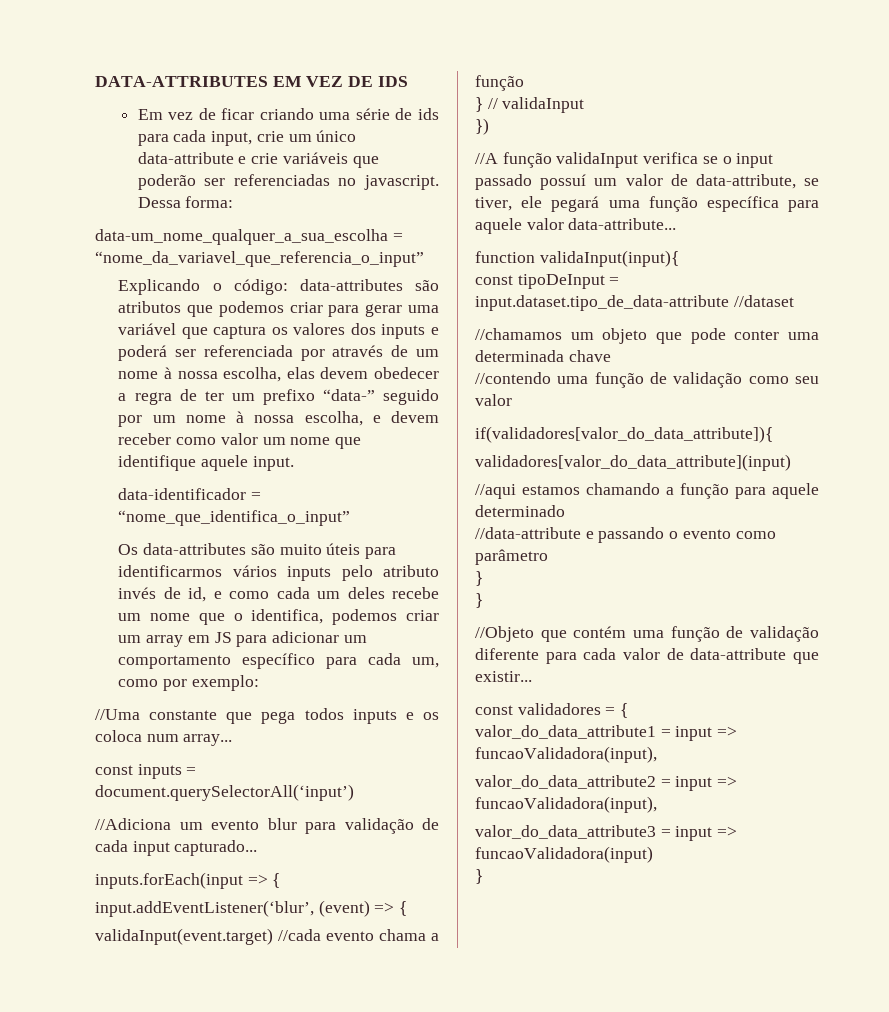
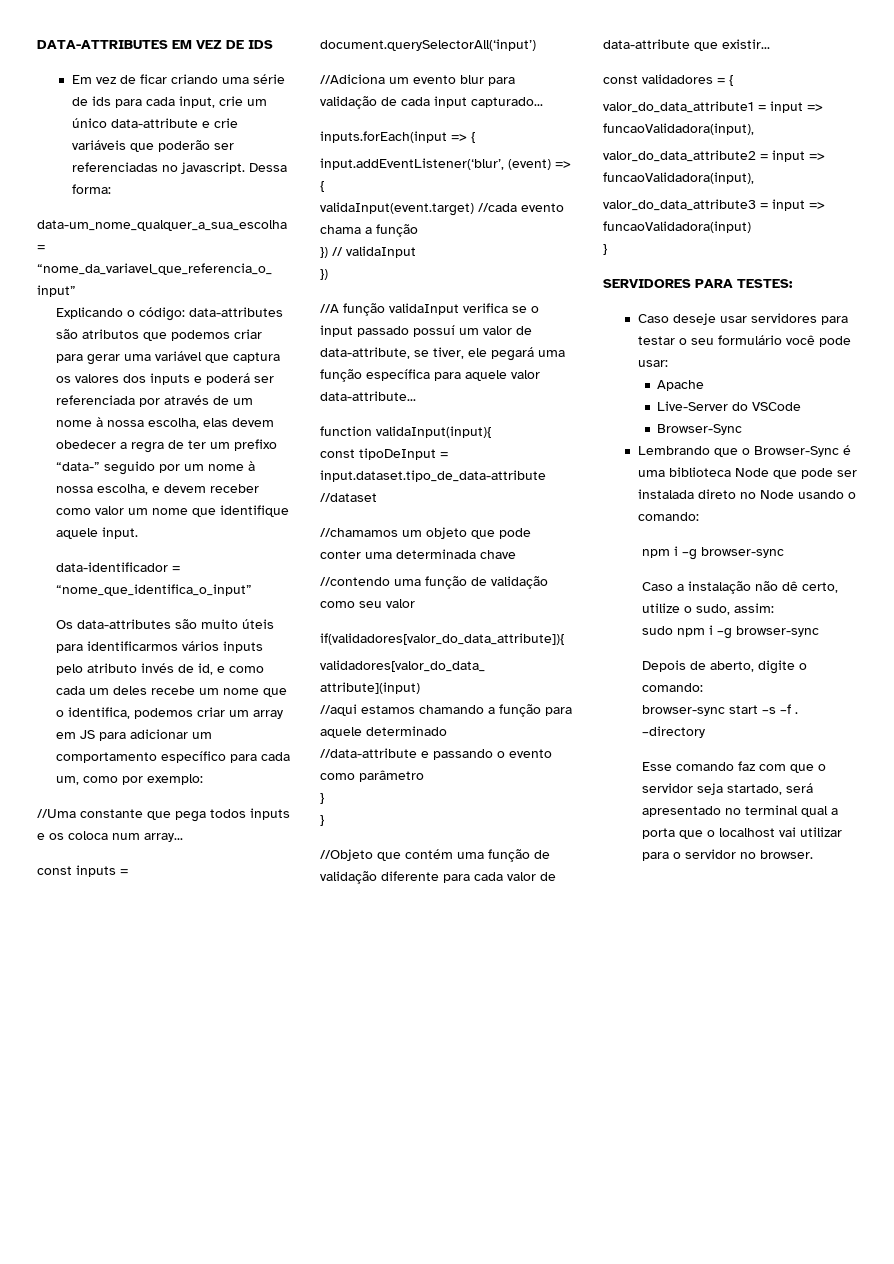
[475,97,483,112] } -> [320,247,328,258] })
(483, 876) none -> [603,279,793,288] [637,313,848,325] [637,335,851,347] [637,360,668,367] [657,380,705,391] [657,401,802,411] [657,424,743,435] [637,445,851,457] [637,467,857,479] [637,489,856,499] [637,512,699,521] [641,546,784,560] [641,581,838,594] [641,603,774,615] [641,625,819,639] [641,660,807,674] [641,683,703,692] [641,704,798,716] [641,726,705,738] [641,761,826,773] [641,783,813,795] [641,805,838,817] [641,827,842,839] [641,849,813,861] // SERVIDORES PARA TESTES: // Caso deseje usar servidores para testar o seu formulário você pode usar: // Apache // Live-Server do VSCode // Browser-Sync // Lembrando que o Browser-Sync é uma biblioteca Node que pode ser instalada direto no Node usando o comando: // npm i –g browser-sync // Caso a instalação não dê certo, utilize o sudo, assim: // sudo npm i –g browser-sync // Depois de aberto, digite o comando: // browser-sync start –s –f . –directory // Esse comando faz com que o servidor seja startado, será apresentado no terminal qual a porta que o localhost vai utilizar para o servidor no browser.

